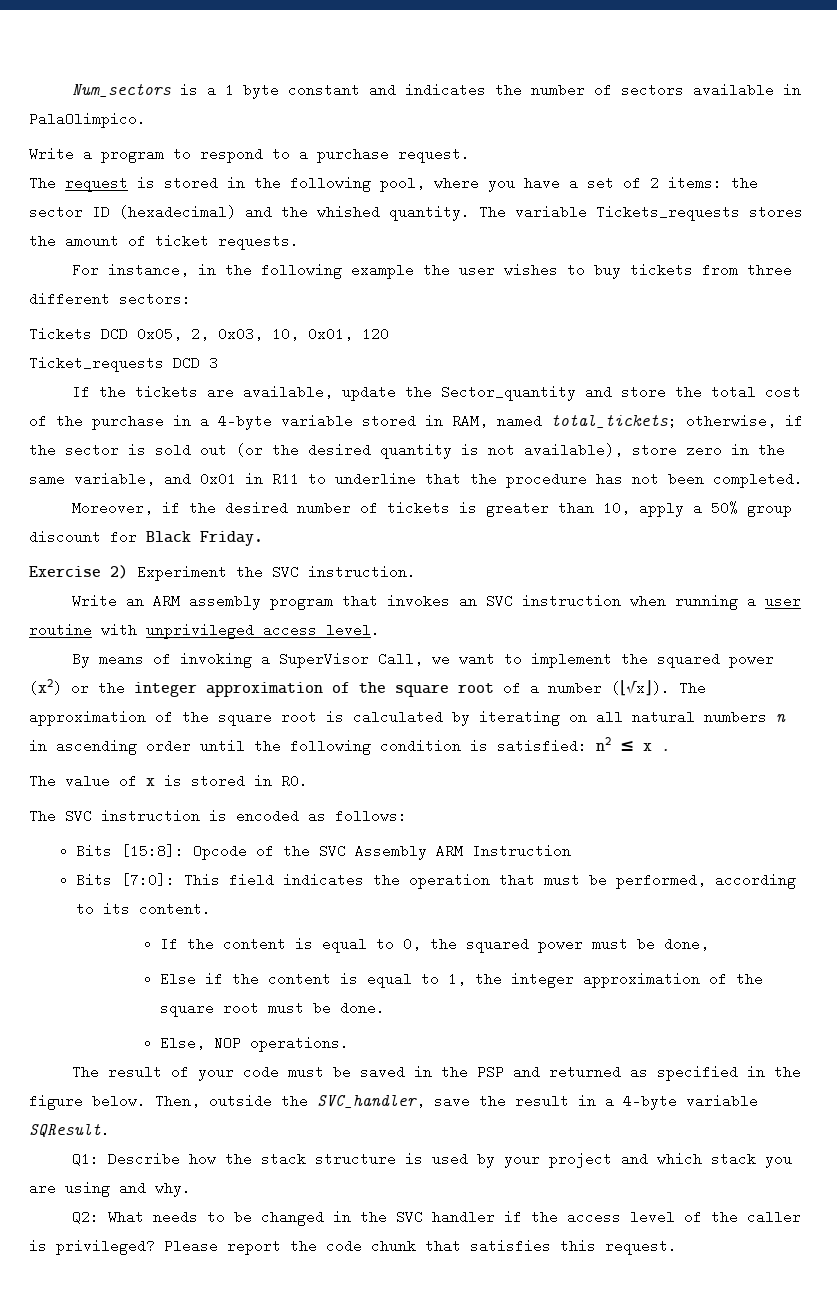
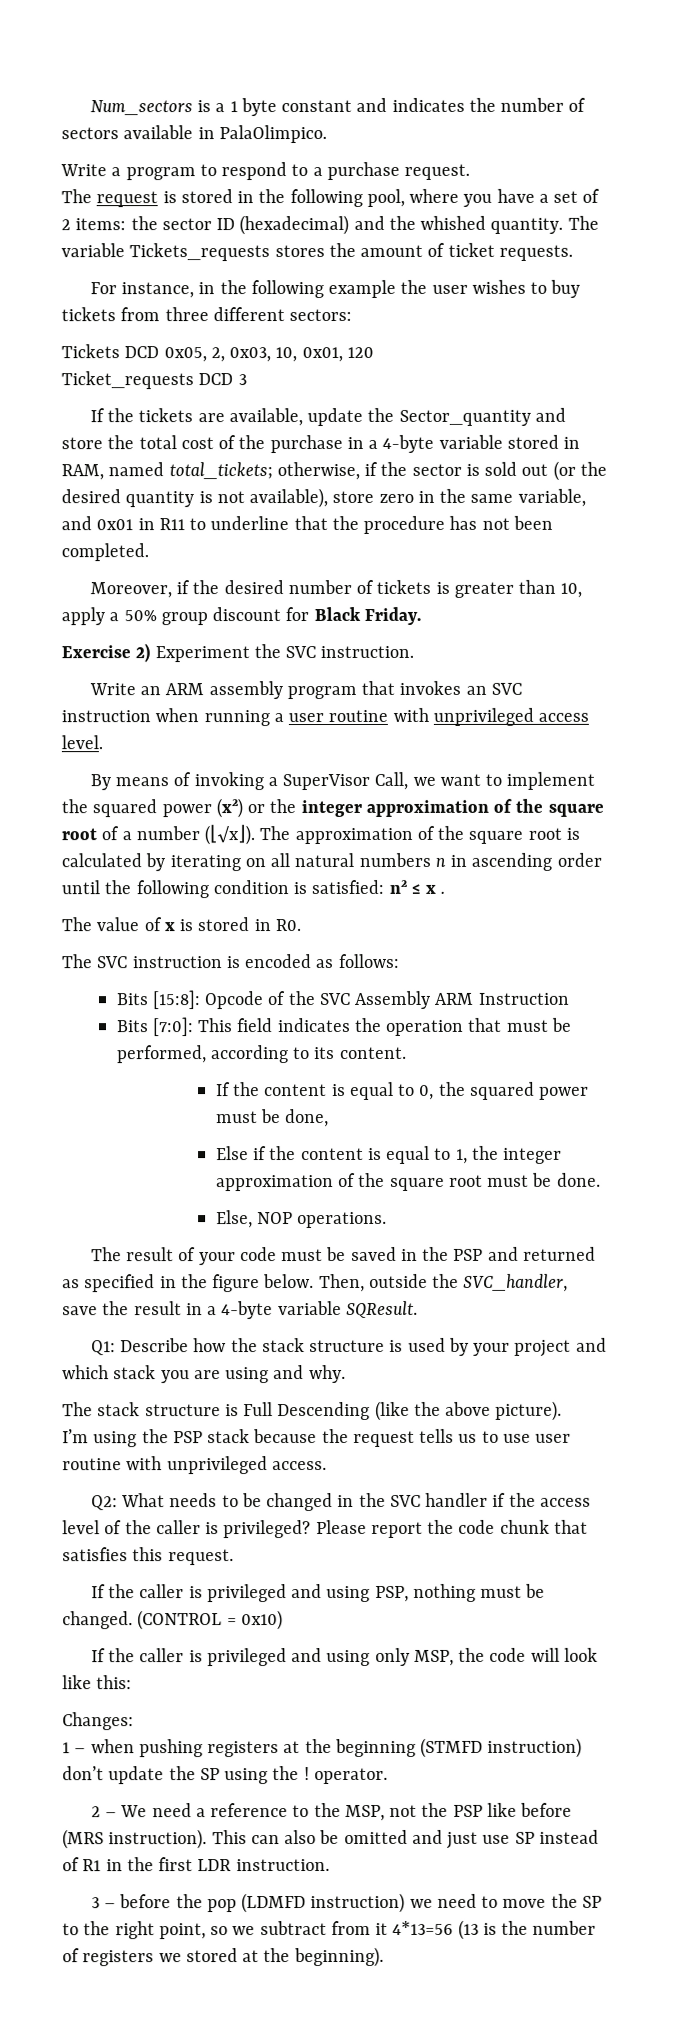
(191, 1189) none -> [62,1400,563,1421] [62,1428,572,1448] [62,1456,327,1475] // The stack structure is Full Descending (like the above picture). // I’m using the PSP stack because the request tells us to use user routine with unprivileged access.
(677, 1247) none -> [90,1583,546,1603] [62,1610,283,1631] [90,1647,598,1667] [62,1675,133,1690] [62,1712,134,1731] [62,1737,583,1758] [62,1766,388,1785] [90,1802,573,1822] [62,1829,599,1850] [62,1857,330,1872] [90,1892,602,1914] [62,1919,597,1940] [62,1946,384,1968] // If the caller is privileged and using PSP, nothing must be changed. (CONTROL = 0x10) // If the caller is privileged and using only MSP, the code will look like this: // Changes: // 1 – when pushing registers at the beginning (STMFD instruction) don’t update the SP using the ! operator. // 2 – We need a reference to the MSP, not the PSP like before (MRS instruction). This can also be omitted and just use SP instead of R1 in the first LDR instruction. // 3 – before the pop (LDMFD instruction) we need to move the SP to the right point, so we subtract from it 4*13=56 (13 is the number of registers we stored at the beginning).

